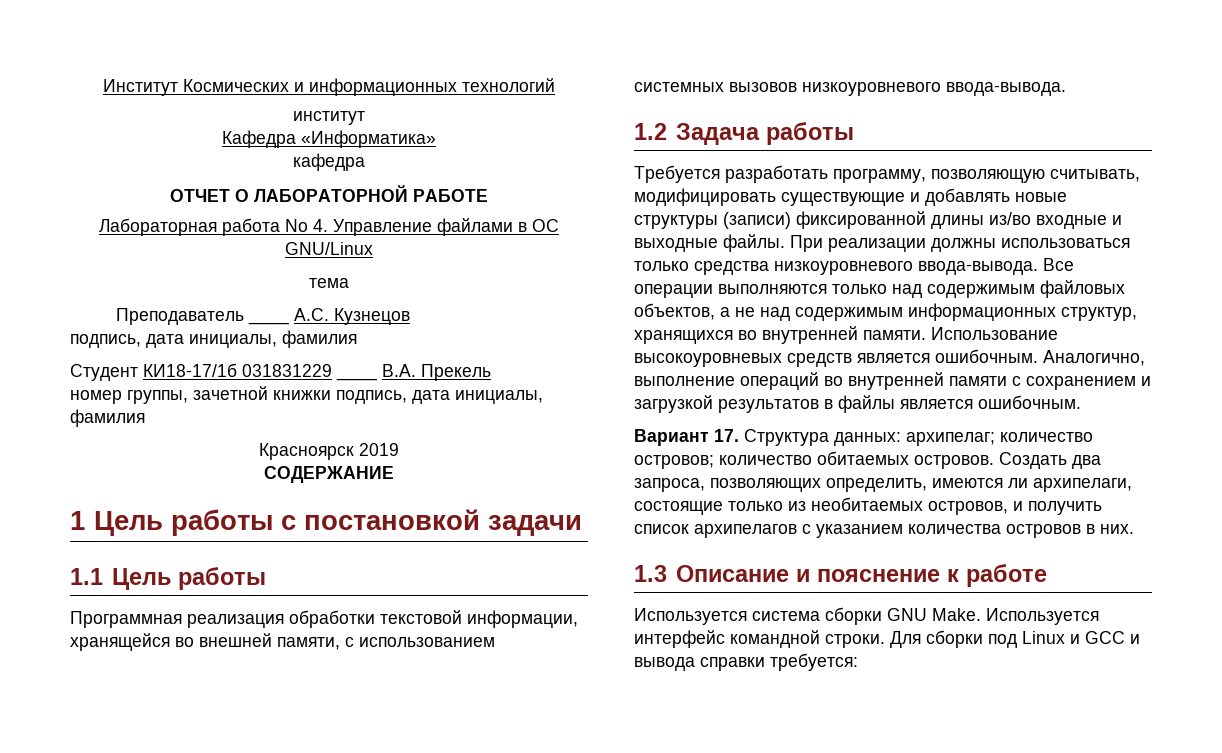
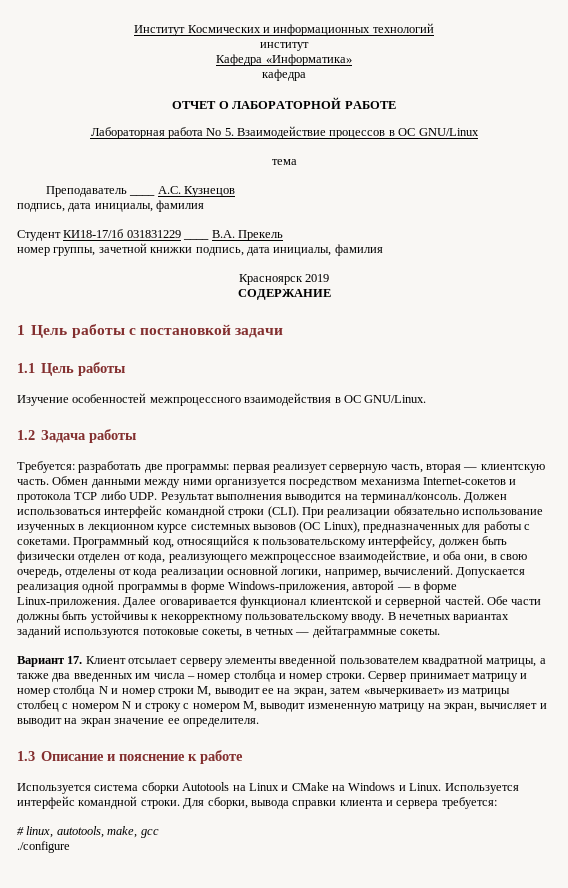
[313,218,513,236] 4. Управление файлами -> [224,126,386,139] 5. Взаимодействие процессов
[70,610,578,628] [70,633,495,651] [634,82,1066,96] [634,122,854,145] [634,165,1140,183] [634,188,1067,206] [634,211,1122,229] [634,234,1130,252] [634,258,1074,275] [634,280,1125,298] [634,303,1137,321] [634,326,1058,344] [634,349,1145,367] [634,372,1151,390] [634,395,1081,413] [634,429,1093,446] [634,451,1101,469] [634,478,1132,492] [634,497,1102,515] [634,524,1134,538] Программная реализация обработки текстовой информации, хранящейся во внешней памяти, с использованием системных вызовов низкоуровневого ввода-вывода. // 1.2 Задача работы // Требуется разработать программу, позволяющую считывать, модифицировать существующие и добавлять новые структуры (записи) фиксированной длины из/во входные и выходные файлы. При реализации должны использоваться только средства низкоуровневого ввода-вывода. Все операции выполняются только над содержимым файловых объектов, а не над содержимым информационных структур, хранящихся во внутренней памяти. Использование высокоуровневых средств является ошибочным. Аналогично, выполнение операций во внутренней памяти с сохранением и загрузкой результатов в файлы является ошибочным. // Вариант 17. Структура данных: архипелаг; количество островов; количество обитаемых островов. Создать два запроса, позволяющих определить, имеются ли архипелаги, состоящие только из необитаемых островов, и получить список архипелагов с указанием количества островов в них. -> [17,393,427,406] [17,429,137,443] [17,461,545,473] [17,476,517,488] [17,491,508,503] [17,505,543,518] [17,521,531,533] [17,535,507,548] [17,550,528,563] [17,565,526,578] [17,580,458,593] [17,595,542,608] [17,610,510,623] [17,625,440,638] [17,654,546,667] [17,670,528,682] [17,685,511,697] [17,700,547,712] [17,718,259,727] Изучение особенностей межпроцессного взаимодействия в ОС GNU/Linux. // 1.2 Задача работы // Требуется: разработать две программы: первая реализует серверную часть, вторая — клиентскую часть. Обмен данными между ними организуется посредством механизма Internet-сокетов и протокола TCP либо UDP. Результат выполнения выводится на терминал/консоль. Должен использоваться интерфейс командной строки (CLI). При реализации обязательно использование изученных в лекционном курсе системных вызовов (ОС Linux), предназначенных для работы с сокетами. Программный код, относящийся к пользовательскому интерфейсу, должен быть физически отделен от кода, реализующего межпроцессное взаимодействие, и оба они, в свою очередь, отделены от кода реализации основной логики, например, вычислений. Допускается реализация одной программы в форме Windows-приложения, авторой — в форме Linux-приложения. Далее оговаривается функционал клиентской и серверной частей. Обе части должны быть устойчивы к некорректному пользовательскому вводу. В нечетных вариантах заданий используются потоковые сокеты, в четных — дейтаграммные сокеты. // Вариант 17. Клиент отсылает серверу элементы введенной пользователем квадратной матрицы, а также два введенных им числа – номер столбца и номер строки. Сервер принимает матрицу и номер столбца N и номер строки M, выводит ее на экран, затем «вычеркивает» из матрицы столбец с номером N и строку с номером M, выводит измененную матрицу на экран, вычисляет и выводит на экран значение ее определителя.
[887,608,981,621] GNU Make. -> [182,782,442,791] Autotools на Linux и CMake на Windows и Linux.
[926,630,1140,648] [634,653,858,671] сборки под Linux и GCC и вывода справки требуется: -> [207,797,497,809] [17,826,159,838] [17,841,70,853] сборки, вывода справки клиента и сервера требуется: // # linux, autotools, make, gcc // ./configure

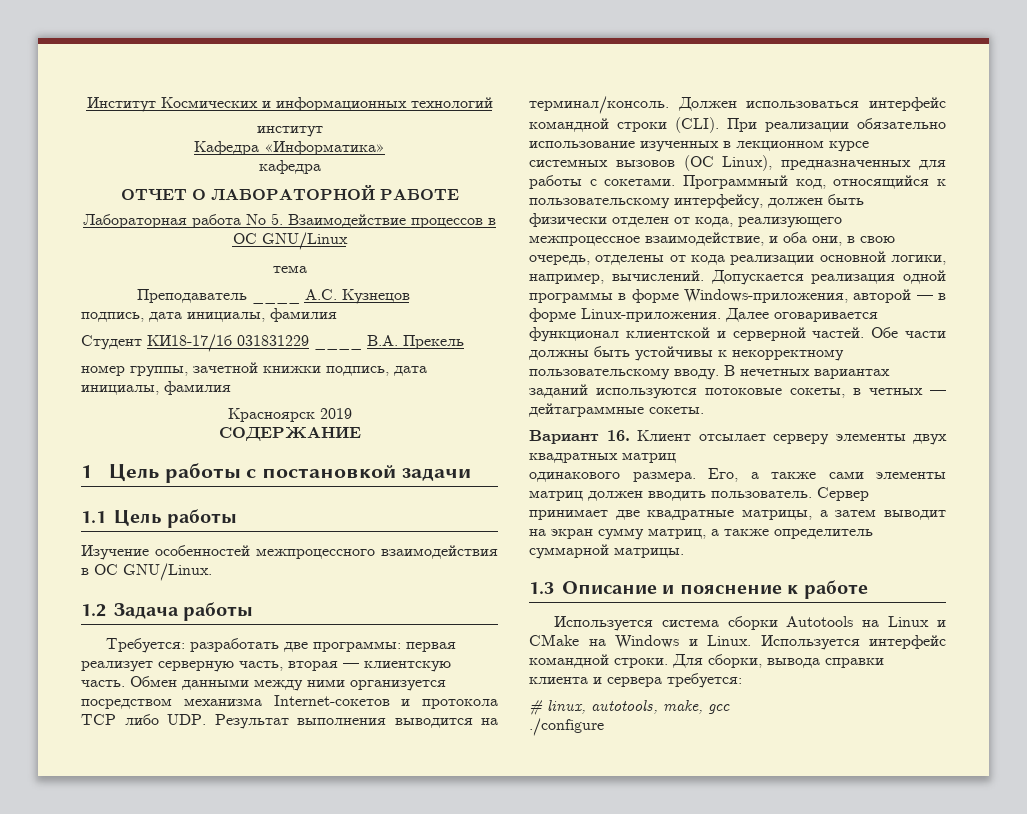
[67,656,83,664] 17. -> [606,430,630,441] 16.
[279,654,546,667] [17,670,528,682] [17,685,511,697] [17,700,547,712] [17,718,259,727] введенной пользователем квадратной матрицы, а также два введенных им числа – номер столбца и номер строки. Сервер принимает матрицу и номер столбца N и номер строки M, выводит ее на экран, затем «вычеркивает» из матрицы столбец с номером N и строку с номером M, выводит измененную матрицу на экран, вычисляет и выводит на экран значение ее определителя. -> [913,434,947,445] [529,452,676,463] [529,468,946,482] [529,487,869,501] [529,509,946,520] [529,528,873,540] [529,544,684,559] двух квадратных матриц // одинакового размера. Его, а также сами элементы матриц должен вводить пользователь. Сервер принимает две квадратные матрицы, а затем выводит на экран сумму матриц, а также определитель суммарной матрицы.

